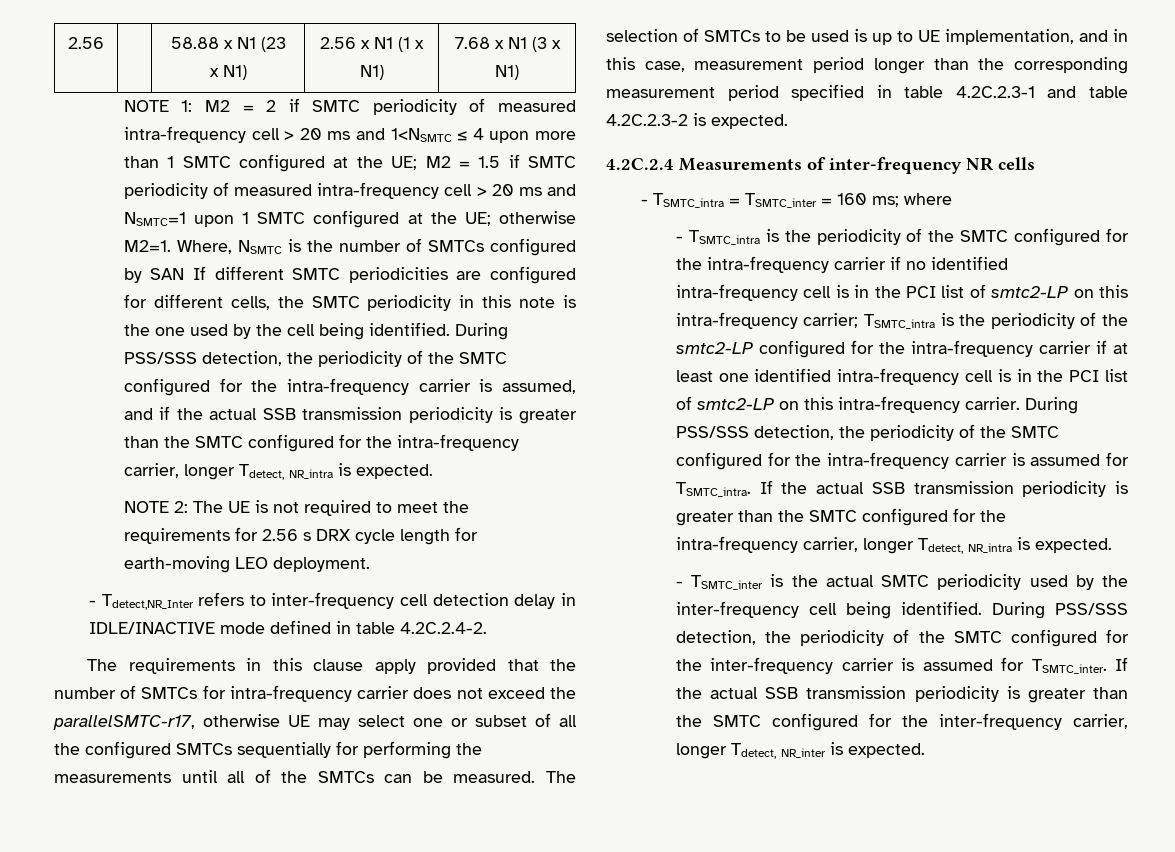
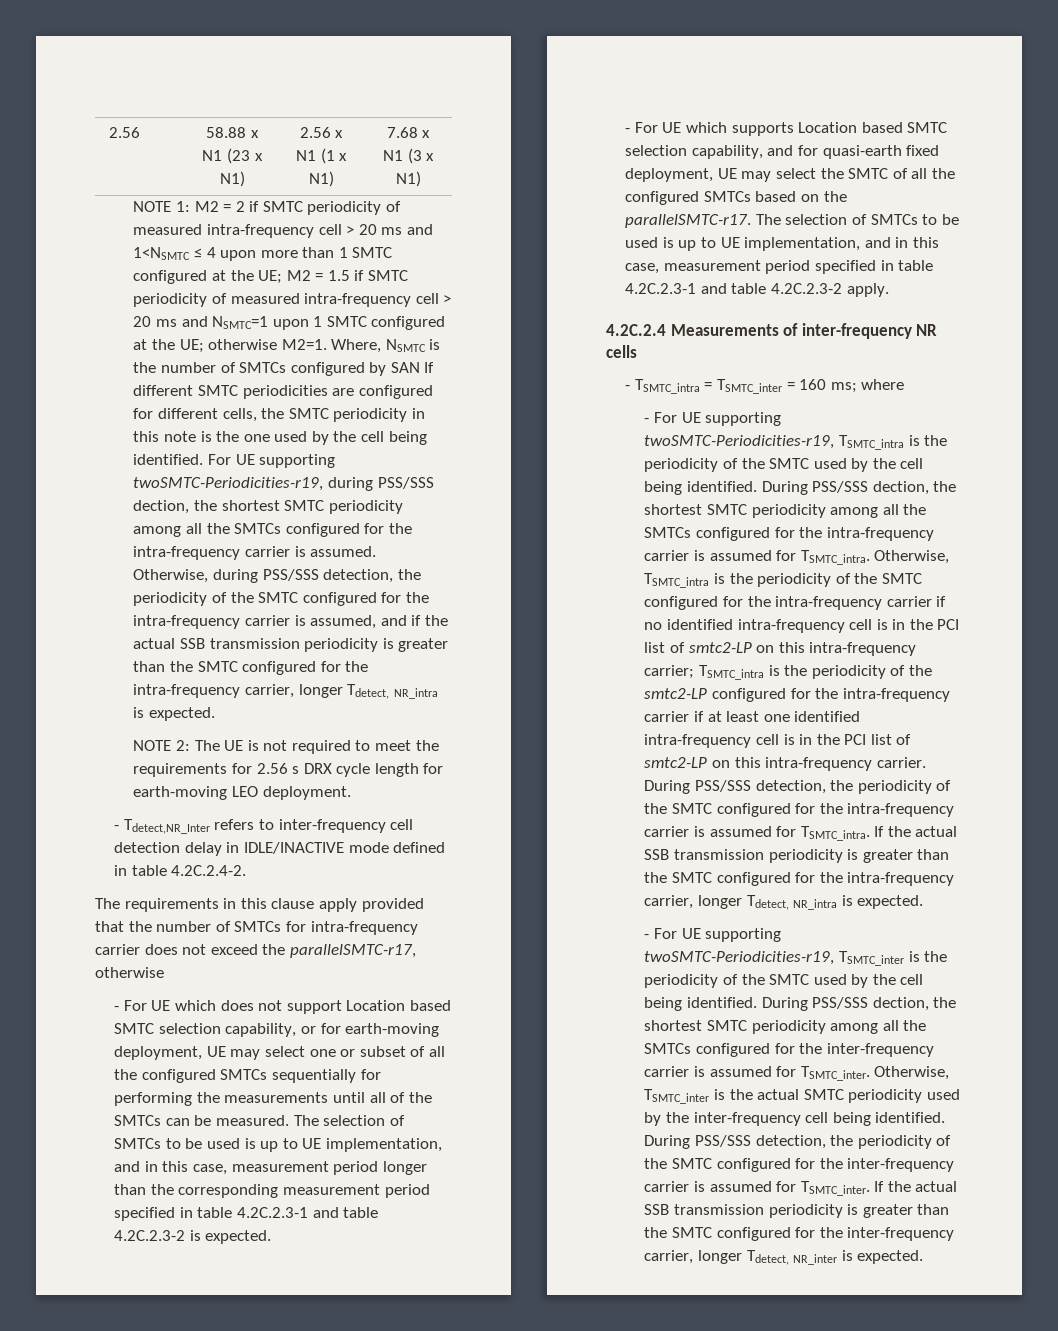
[454,323,508,340] During -> [207,454,336,468] [133,477,434,491] [133,500,403,514] [133,523,412,537] [133,546,377,560] [133,569,258,583] For UE supporting twoSMTC-Periodicities-r19, during PSS/SSS dection, the shortest SMTC periodicity among all the SMTCs configured for the intra-frequency carrier is assumed. Otherwise, during
(280, 720) none -> [114,1000,451,1014] [114,1023,440,1037] [114,1046,203,1060] // - For UE which does not support Location based SMTC selection capability, or for earth-moving deployment,
(788, 121) none -> [625,122,948,136] [625,145,940,159] [625,168,955,182] [625,191,847,205] [625,214,959,228] [625,237,939,251] [625,260,934,274] [625,283,889,297] // - For UE which supports Location based SMTC selection capability, and for quasi-earth fixed deployment, UE may select the SMTC of all the configured SMTCs based on the parallelSMTC-r17. The selection of SMTCs to be used is up to UE implementation, and in this case, measurement period specified in table 4.2C.2.3-1 and table 4.2C.2.3-2 apply.
(683, 239) none -> [653,412,782,426] [644,435,948,450] [644,458,924,472] [644,481,957,495] [644,504,927,518] [644,527,934,541] [644,550,950,565] For UE supporting twoSMTC-Periodicities-r19, TSMTC_intra is the periodicity of the SMTC used by the cell being identified. During PSS/SSS dection, the shortest SMTC periodicity among all the SMTCs configured for the intra-frequency carrier is assumed for TSMTC_intra. Otherwise,
(683, 584) none -> [653,928,782,942] [644,951,948,966] [644,974,924,988] [644,997,957,1011] [644,1020,927,1034] [644,1043,934,1057] [644,1066,950,1081] For UE supporting twoSMTC-Periodicities-r19, TSMTC_inter is the periodicity of the SMTC used by the cell being identified. During PSS/SSS dection, the shortest SMTC periodicity among all the SMTCs configured for the inter-frequency carrier is assumed for TSMTC_inter. Otherwise,

